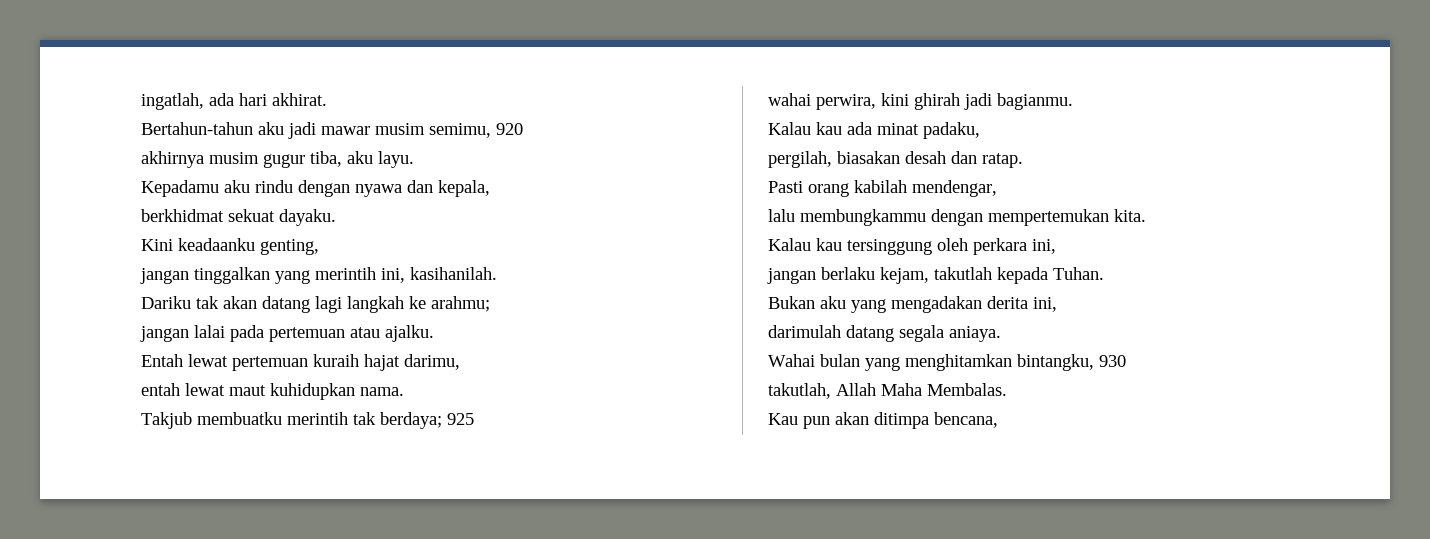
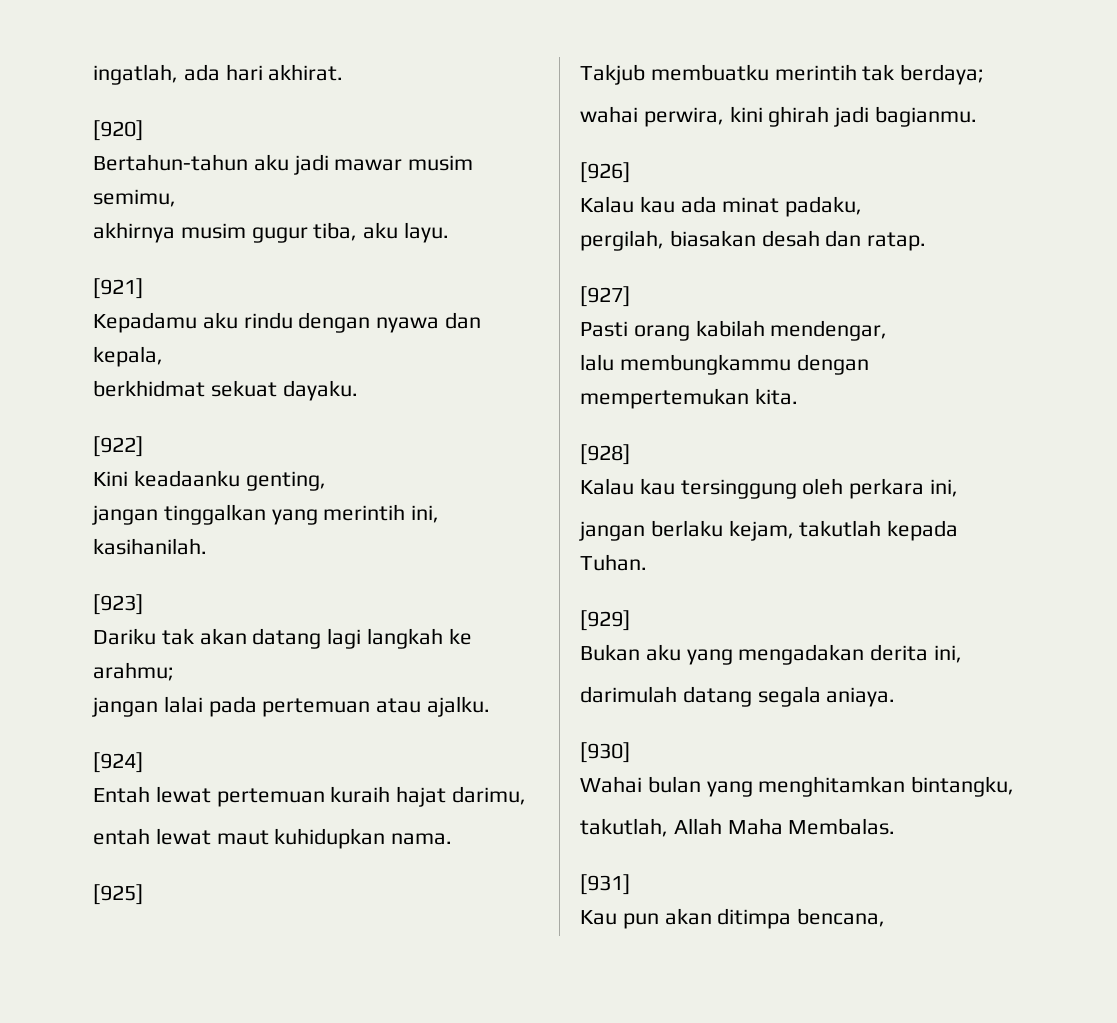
(327, 99) none -> [93,120,143,141] // [920]
[496,123,523,135] 920 -> (176, 198) none
(414, 159) none -> [93,278,143,299] // [921]
(336, 217) none -> [93,436,143,457] // [922]
(497, 273) none -> [93,594,143,615] // [923]
(434, 333) none -> [93,752,143,773] // [924]
(404, 391) none -> [93,884,143,905] // [925]
[447,413,474,425] 925 -> (985, 74) none
(1073, 101) none -> [580,162,630,183] // [926]
(1023, 160) none -> [580,286,630,307] // [927]
(1146, 215) none -> [580,444,630,465] // [928]
(1104, 273) none -> [580,610,630,631] // [929]
(1001, 334) none -> [580,742,630,763] // [930]
[1099,355,1126,367] 930 -> (1015, 786) none
(1007, 389) none -> [580,874,630,895] // [931]

